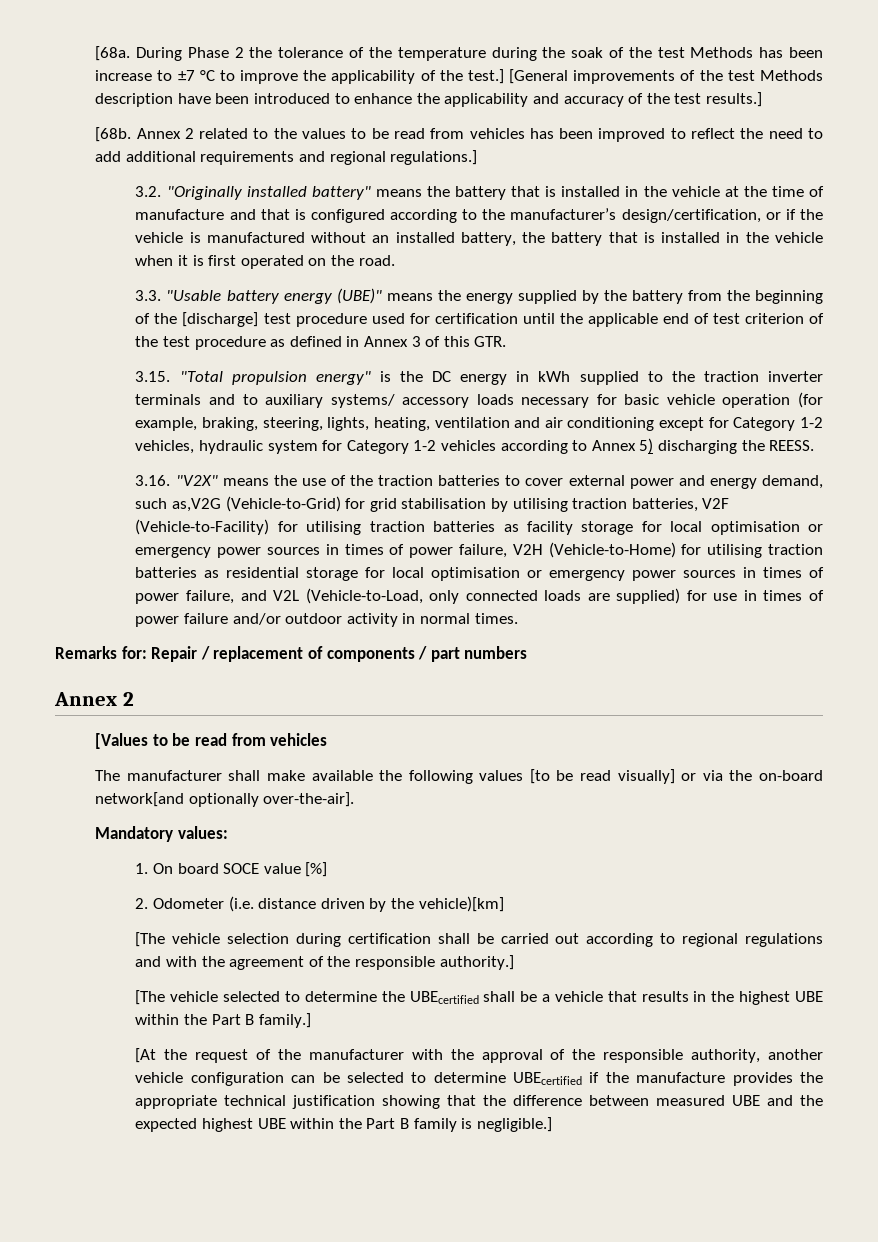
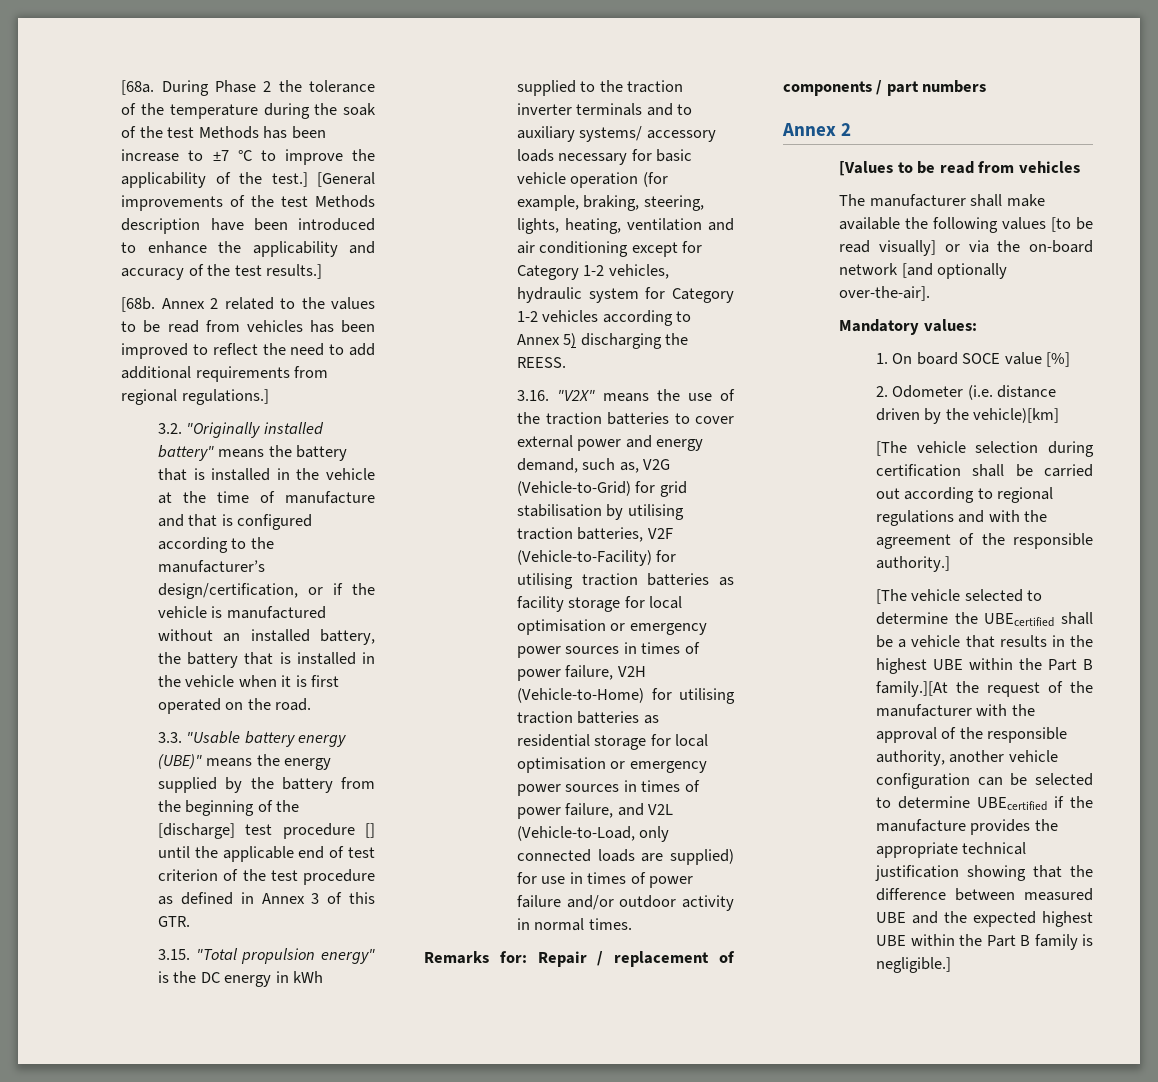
[298,151,325,162] and -> [294,366,329,378] from
[371,313,518,324] used for certification -> [365,823,375,838] []
[172,498,222,512] as,V2G -> [619,459,671,473] as, V2G
[95,792,185,807] network[and -> [839,263,933,278] network [and
[258,1013,311,1028] [135,1048,157,1063] family.] // [At -> [876,681,948,697] family.][At

